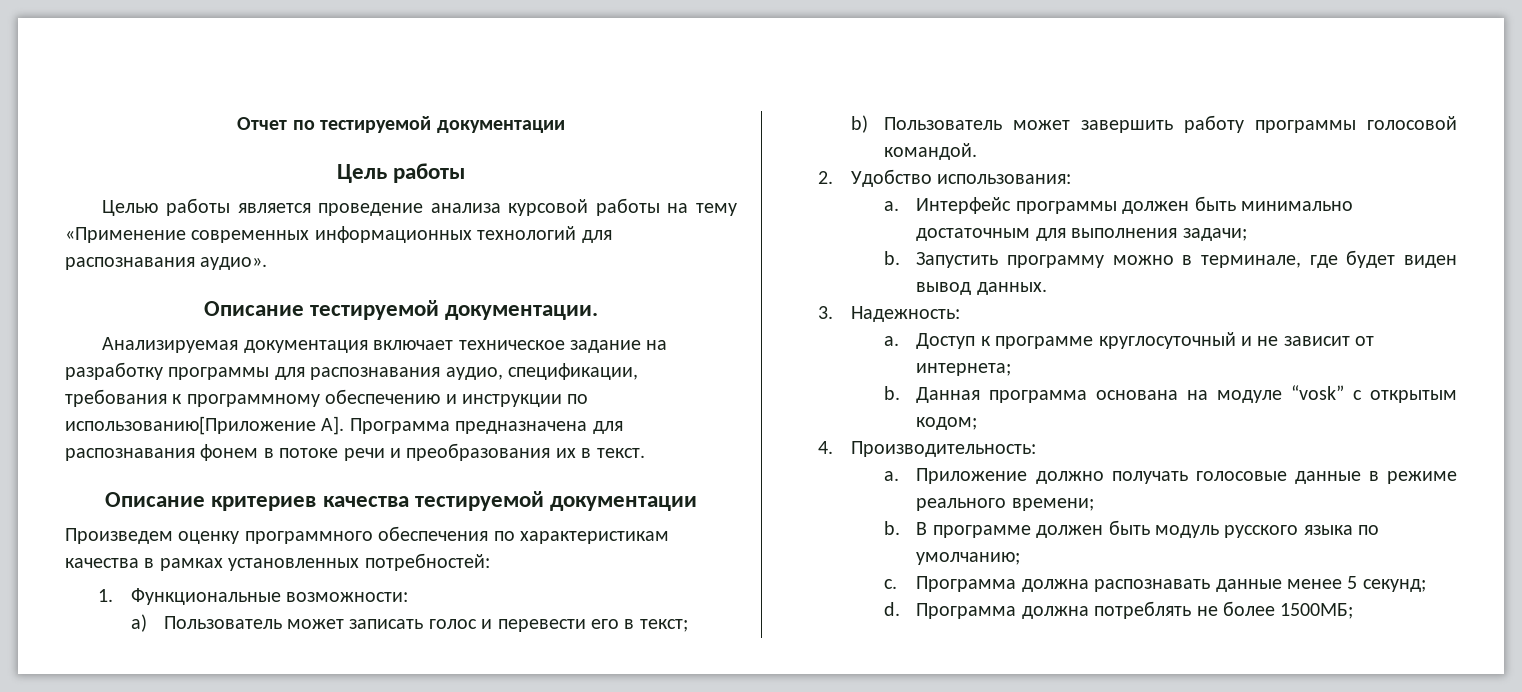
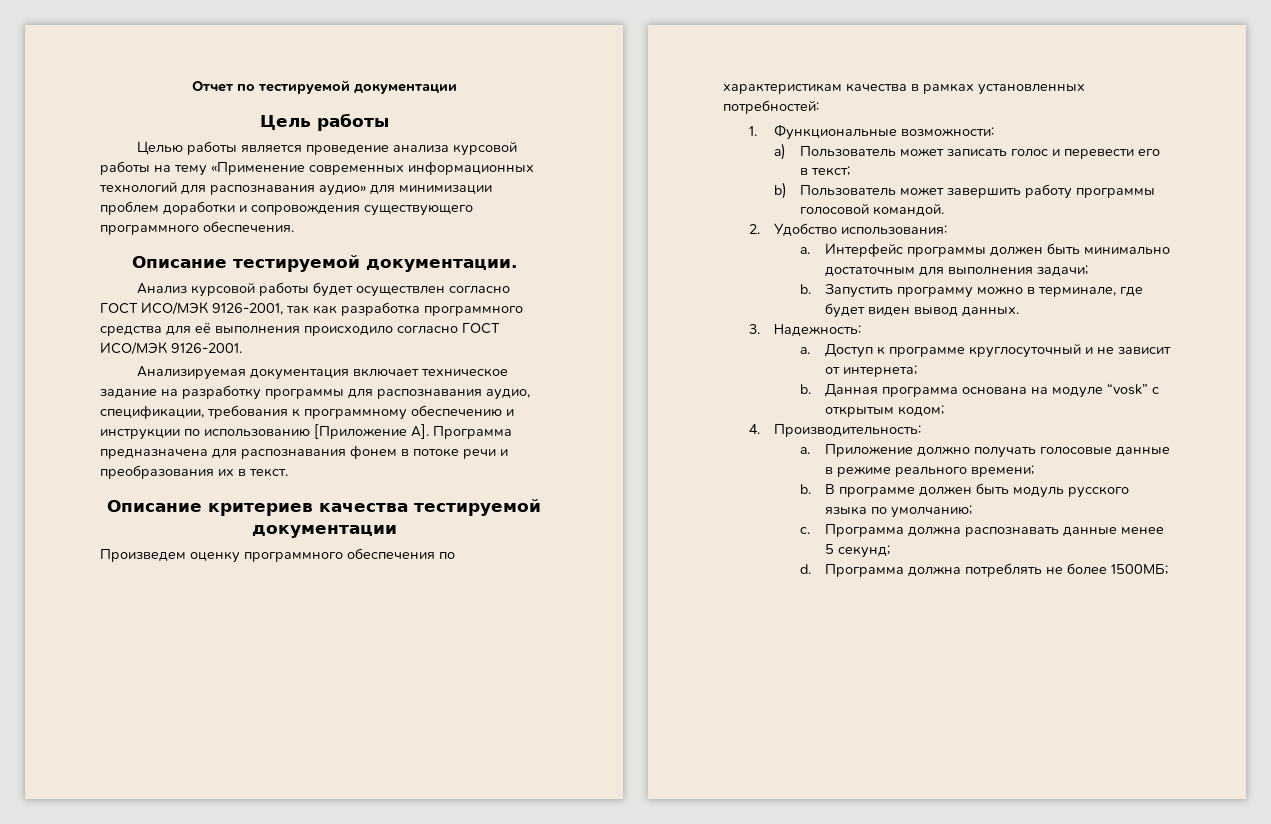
[200,257,268,270] [203,300,599,320] аудио». // Описание тестируемой документации. -> [319,185,492,196] [100,201,473,216] [100,221,294,235] [131,255,517,272] [136,282,510,297] [100,302,523,316] [100,322,500,336] [100,342,242,355] аудио» для минимизации проблем доработки и сопровождения существующего программного обеспечения. // Описание тестируемой документации. // Анализ курсовой работы будет осуществлен согласно ГОСТ ИСО/МЭК 9126-2001, так как разработка программного средства для её выполнения происходило согласно ГОСТ ИСО/МЭК 9126-2001.
[65,416,316,435] использованию[Приложение -> [204,424,407,439] использованию [Приложение

